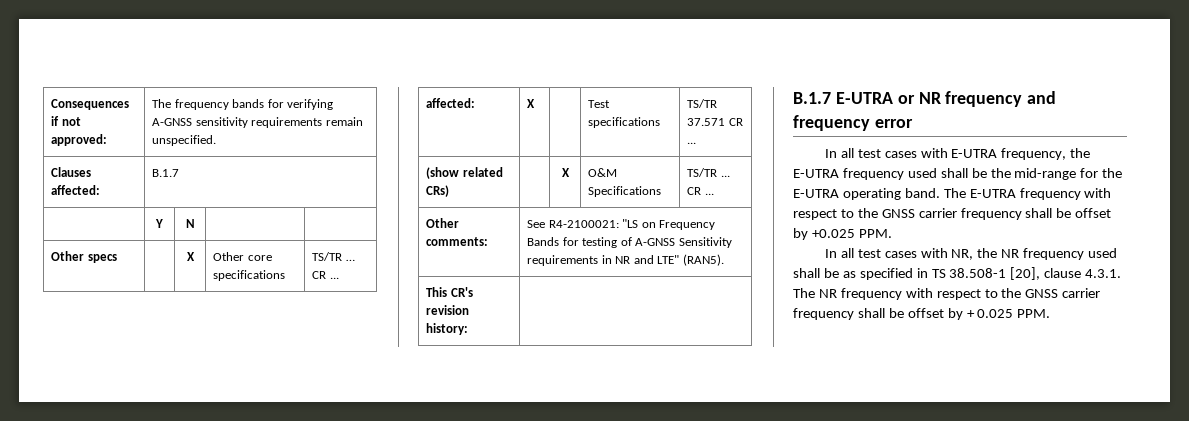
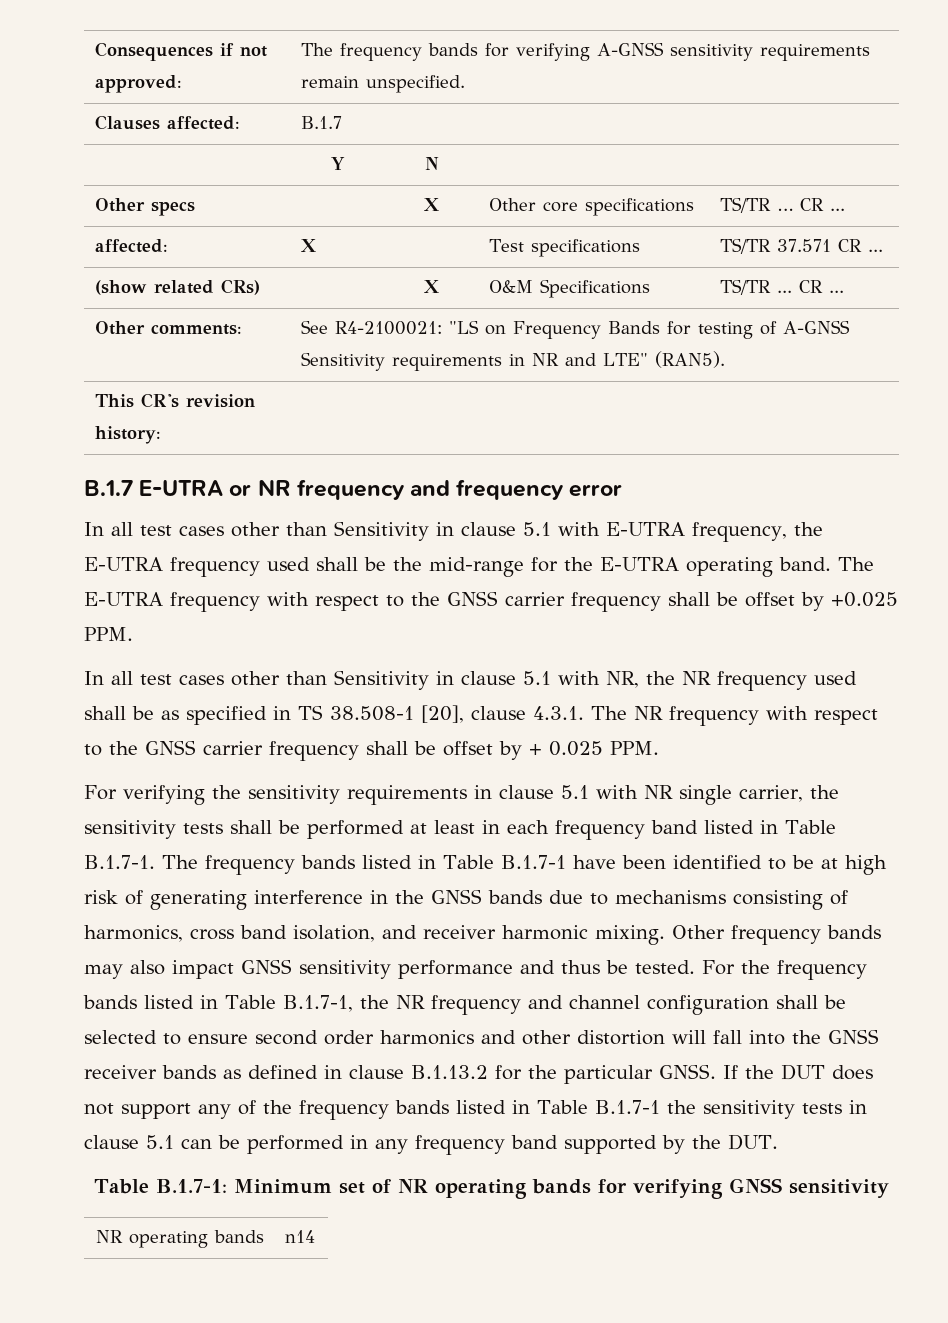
(917, 154) none -> [231,521,551,541] other than Sensitivity in clause 5.1
(917, 254) none -> [231,670,551,690] other than Sensitivity in clause 5.1
(1051, 313) none -> [84,785,839,805] [84,820,836,840] [84,855,887,875] [84,889,848,910] [84,925,881,945] [84,959,867,980] [83,995,846,1015] [84,1029,879,1045] [84,1064,873,1084] [84,1100,867,1120] [84,1134,778,1155] [94,1178,889,1199] [95,1230,264,1248] [285,1230,316,1243] // For verifying the sensitivity requirements in clause 5.1 with NR single carrier, the sensitivity tests shall be performed at least in each frequency band listed in Table B.1.7-1. The frequency bands listed in Table B.1.7-1 have been identified to be at high risk of generating interference in the GNSS bands due to mechanisms consisting of harmonics, cross band isolation, and receiver harmonic mixing. Other frequency bands may also impact GNSS sensitivity performance and thus be tested. For the frequency bands listed in Table B.1.7-1, the NR frequency and channel configuration shall be selected to ensure second order harmonics and other distortion will fall into the GNSS receiver bands as defined in clause B.1.13.2 for the particular GNSS. If the DUT does not support any of the frequency bands listed in Table B.1.7-1 the sensitivity tests in clause 5.1 can be performed in any frequency band supported by the DUT. // Table B.1.7-1: Minimum set of NR operating bands for verifying GNSS sensitivity // NR operating bands | n14

